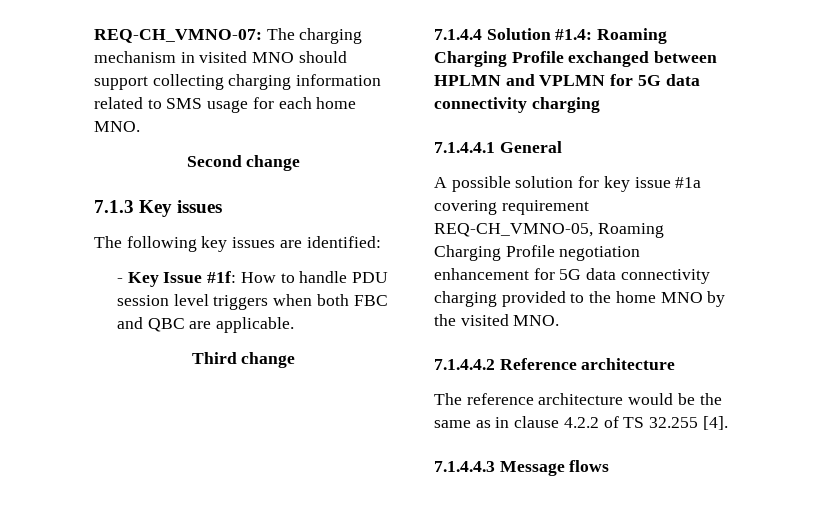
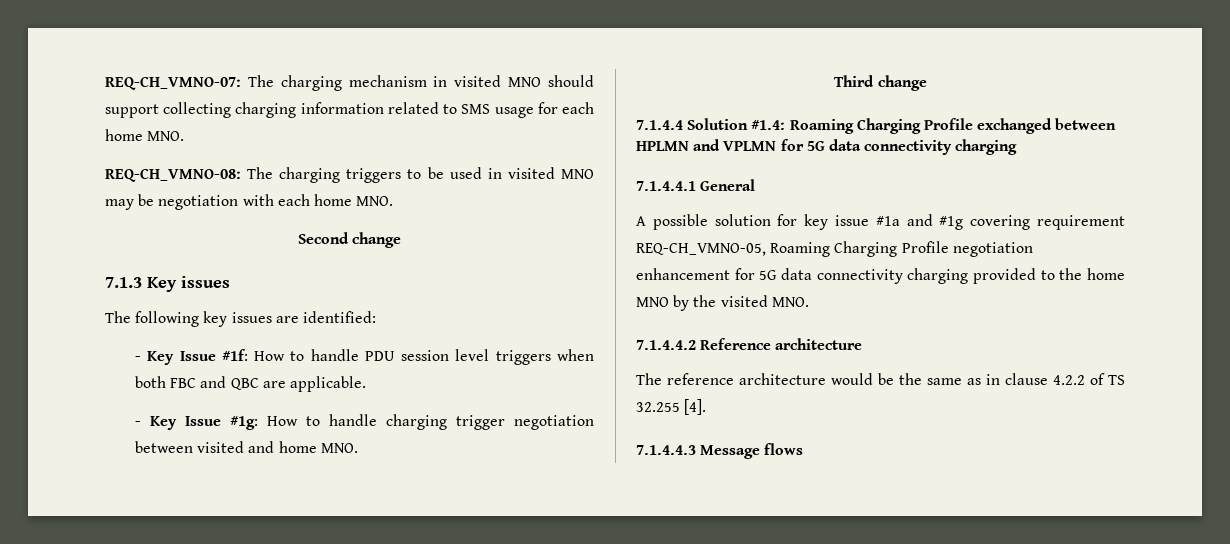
(140, 126) none -> [105,167,594,183] [105,194,394,210] // REQ-CH_VMNO-08: The charging triggers to be used in visited MNO may be negotiation with each home MNO.
(295, 325) none -> [134,414,594,430] [134,441,358,453] // - Key Issue #1g: How to handle charging trigger negotiation between visited and home MNO.
(702, 182) none -> [906,214,964,230] and #1g

